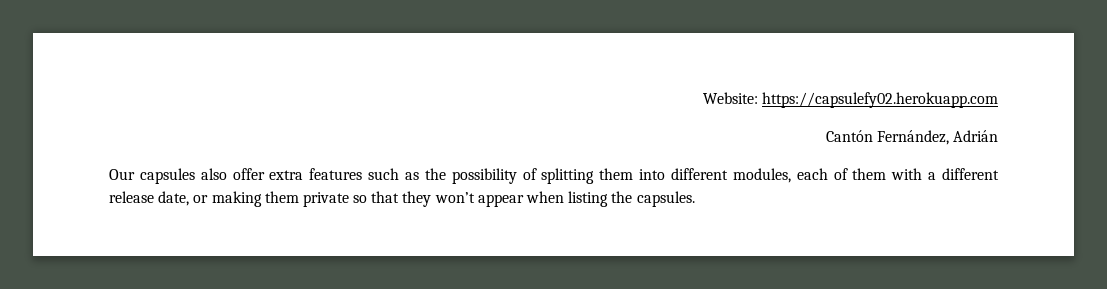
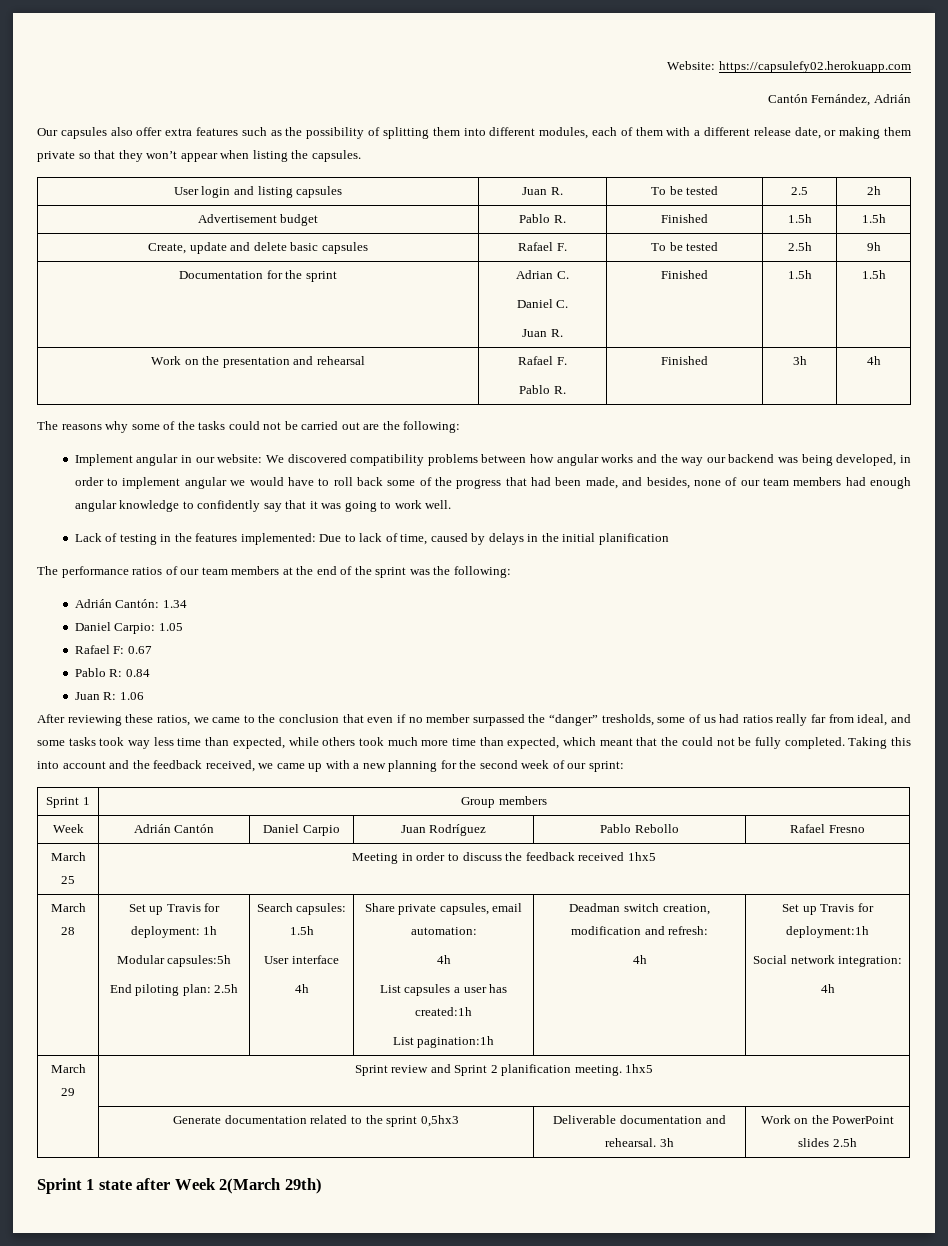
(695, 199) none -> [173,186,343,198] [522,187,563,195] [650,186,719,195] [791,187,808,195] [866,186,881,195] [197,214,319,226] [519,214,566,223] [661,214,708,223] [787,214,812,223] [861,214,886,223] [148,242,368,254] [518,242,567,251] [650,242,719,251] [787,242,812,251] [866,242,881,251] [179,270,337,282] [516,270,569,279] [516,299,569,308] [522,329,563,337] [661,270,708,279] [787,270,812,279] [861,270,886,279] [151,356,365,368] [518,356,567,365] [519,385,566,394] [661,356,708,365] [792,356,807,365] [866,356,881,365] [37,421,461,433] [74,454,911,466] [74,477,912,489] [74,500,452,512] [74,533,669,545] [37,566,511,578] [74,599,187,608] [74,622,183,634] [74,645,152,654] [74,668,150,677] [74,692,144,700] [37,714,912,726] [37,737,912,749] [37,760,624,772] [46,797,90,808] [461,796,547,808] [52,824,84,833] [133,824,215,833] [263,824,340,836] [400,824,487,836] [600,824,679,833] [790,824,865,833] [50,852,86,861] [61,876,75,884] [352,852,656,864] [50,903,86,912] [61,927,75,935] [128,903,221,915] [130,926,218,938] [116,955,232,967] [109,984,239,996] [256,903,347,915] [289,926,314,935] [264,955,339,964] [294,984,309,993] [364,903,523,915] [410,927,477,935] [436,955,451,964] [379,984,508,996] [415,1007,472,1016] [392,1036,495,1048] [569,903,710,915] [570,926,709,935] [632,955,647,964] [782,903,874,915] [786,926,869,938] [752,955,903,967] [820,984,835,993] [50,1064,86,1073] [61,1088,75,1096] [354,1064,654,1076] [173,1115,459,1127] [553,1115,726,1124] [605,1138,674,1147] [760,1115,895,1124] [798,1138,857,1147] [37,1178,322,1194] // User login and listing capsules | Juan R. | To be tested | 2.5 | 2h // Advertisement budget | Pablo R. | Finished | 1.5h | 1.5h // Create, update and delete basic capsules | Rafael F. | To be tested | 2.5h | 9h // Documentation for the sprint | Adrian C. // Daniel C. // Juan R. | Finished | 1.5h | 1.5h // Work on the presentation and rehearsal | Rafael F. // Pablo R. | Finished | 3h | 4h // The reasons why some of the tasks could not be carried out are the following: // Implement angular in our website: We discovered compatibility problems between how angular works and the way our backend was being developed, in order to implement angular we would have to roll back some of the progress that had been made, and besides, none of our team members had enough angular knowledge to confidently say that it was going to work well. // Lack of testing in the features implemented: Due to lack of time, caused by delays in the initial planification // The performance ratios of our team members at the end of the sprint was the following: // Adrián Cantón: 1.34 // Daniel Carpio: 1.05 // Rafael F: 0.67 // Pablo R: 0.84 // Juan R: 1.06 // After reviewing these ratios, we came to the conclusion that even if no member surpassed the “danger” tresholds, some of us had ratios really far from ideal, and some tasks took way less time than expected, while others took much more time than expected, which meant that the could not be fully completed. Taking this into account and the feedback received, we came up with a new planning for the second week of our sprint: // Sprint 1 | Group members // Week | Adrián Cantón | Daniel Carpio | Juan Rodríguez | Pablo Rebollo | Rafael Fresno // March 25 | Meeting in order to discuss the feedback received 1hx5 // March 28 | Set up Travis for deployment: 1h // Modular capsules:5h // End piloting plan: 2.5h | Search capsules: 1.5h // User interface // 4h | Share private capsules, email automation: // 4h // List capsules a user has created:1h // List pagination:1h | Deadman switch creation, modification and refresh: // 4h | Set up Travis for deployment:1h // Social network integration: // 4h // March 29 | Sprint review and Sprint 2 planification meeting. 1hx5 // | Generate documentation related to the sprint 0,5hx3 | Deliverable documentation and rehearsal. 3h | Work on the PowerPoint slides 2.5h // Sprint 1 state after Week 2(March 29th)

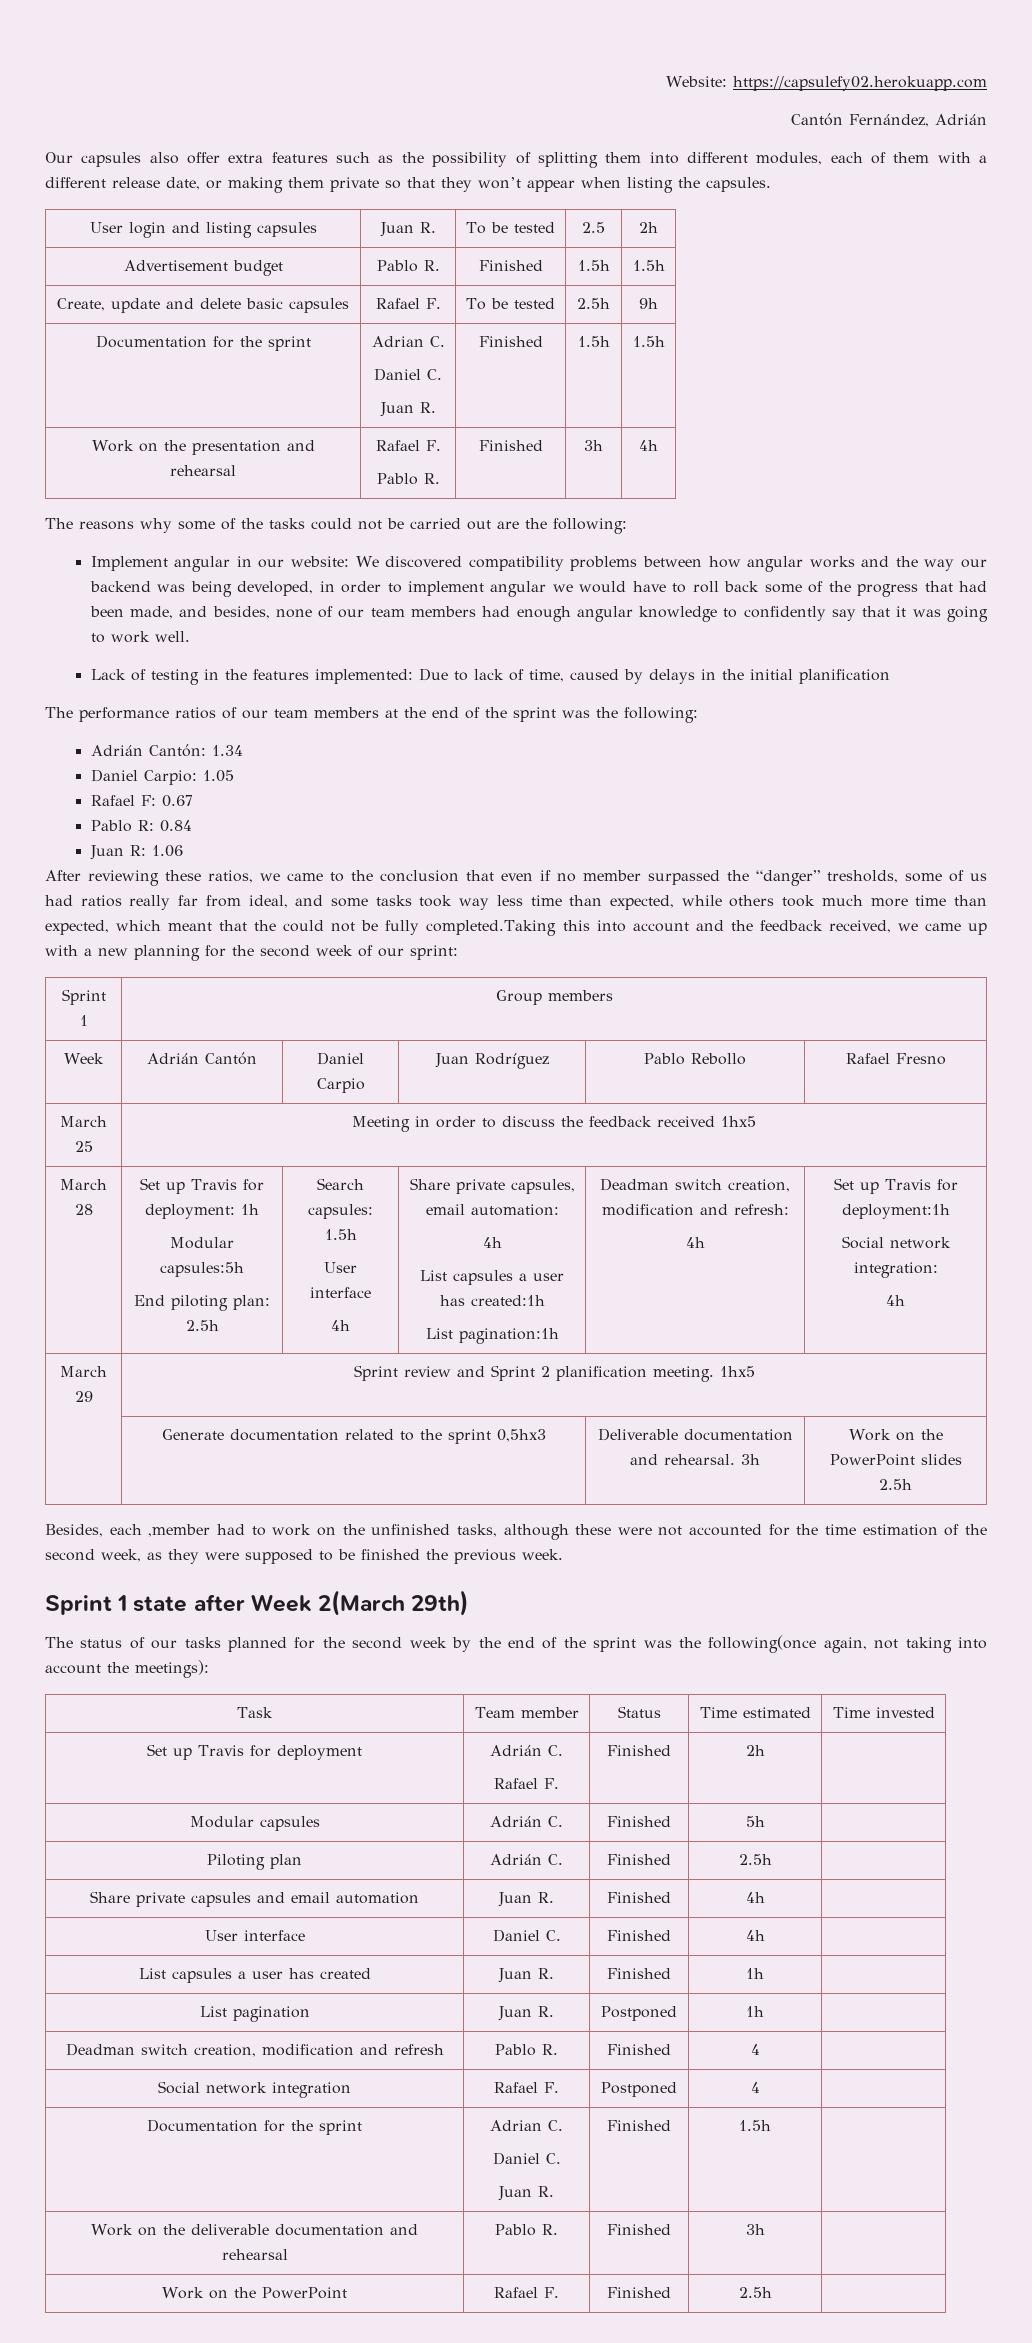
[784,737,888,749] completed. Taking -> [426,920,557,936] completed.Taking
(857, 1142) none -> [45,1524,987,1540] [45,1549,563,1564] // Besides, each ,member had to work on the unfinished tasks, although these were not accounted for the time estimation of the second week, as they were supposed to be finished the previous week.
(322, 1186) none -> [45,1635,987,1653] [45,1660,209,1678] [237,1707,274,1718] [474,1707,579,1718] [617,1706,661,1718] [699,1707,811,1718] [832,1707,935,1718] [147,1744,362,1760] [490,1745,563,1756] [494,1778,560,1789] [607,1745,671,1756] [745,1745,765,1756] [189,1816,320,1831] [490,1816,563,1827] [607,1816,671,1827] [745,1816,765,1827] [207,1854,302,1870] [490,1854,563,1865] [607,1854,671,1865] [738,1854,772,1865] [90,1891,419,1907] [498,1892,554,1907] [607,1892,671,1903] [745,1892,765,1903] [204,1930,305,1941] [492,1929,561,1942] [607,1930,671,1941] [745,1930,765,1941] [138,1968,371,1983] [498,1968,554,1983] [607,1968,671,1979] [746,1968,764,1979] [199,2006,310,2022] [498,2006,554,2021] [601,2006,677,2021] [746,2006,764,2017] [65,2043,444,2057] [495,2044,558,2056] [607,2044,671,2055] [750,2044,760,2055] [158,2081,351,2098] [494,2082,560,2093] [601,2082,677,2097] [750,2082,760,2093] [147,2119,362,2135] [490,2120,563,2131] [492,2152,561,2165] [498,2186,554,2201] [607,2120,671,2131] [739,2120,771,2131] [91,2224,418,2236] [221,2249,288,2260] [495,2224,558,2236] [607,2224,671,2235] [745,2224,765,2235] [162,2287,347,2299] [494,2287,560,2298] [607,2287,671,2298] [738,2287,772,2298] // The status of our tasks planned for the second week by the end of the sprint was the following(once again, not taking into account the meetings): // Task | Team member | Status | Time estimated | Time invested // Set up Travis for deployment | Adrián C. // Rafael F. | Finished | 2h | // Modular capsules | Adrián C. | Finished | 5h | // Piloting plan | Adrián C. | Finished | 2.5h | // Share private capsules and email automation | Juan R. | Finished | 4h | // User interface | Daniel C. | Finished | 4h | // List capsules a user has created | Juan R. | Finished | 1h | // List pagination | Juan R. | Postponed | 1h | // Deadman switch creation, modification and refresh | Pablo R. | Finished | 4 | // Social network integration | Rafael F. | Postponed | 4 | // Documentation for the sprint | Adrian C. // Daniel C. // Juan R. | Finished | 1.5h | // Work on the deliverable documentation and rehearsal | Pablo R. | Finished | 3h | // Work on the PowerPoint | Rafael F. | Finished | 2.5h |

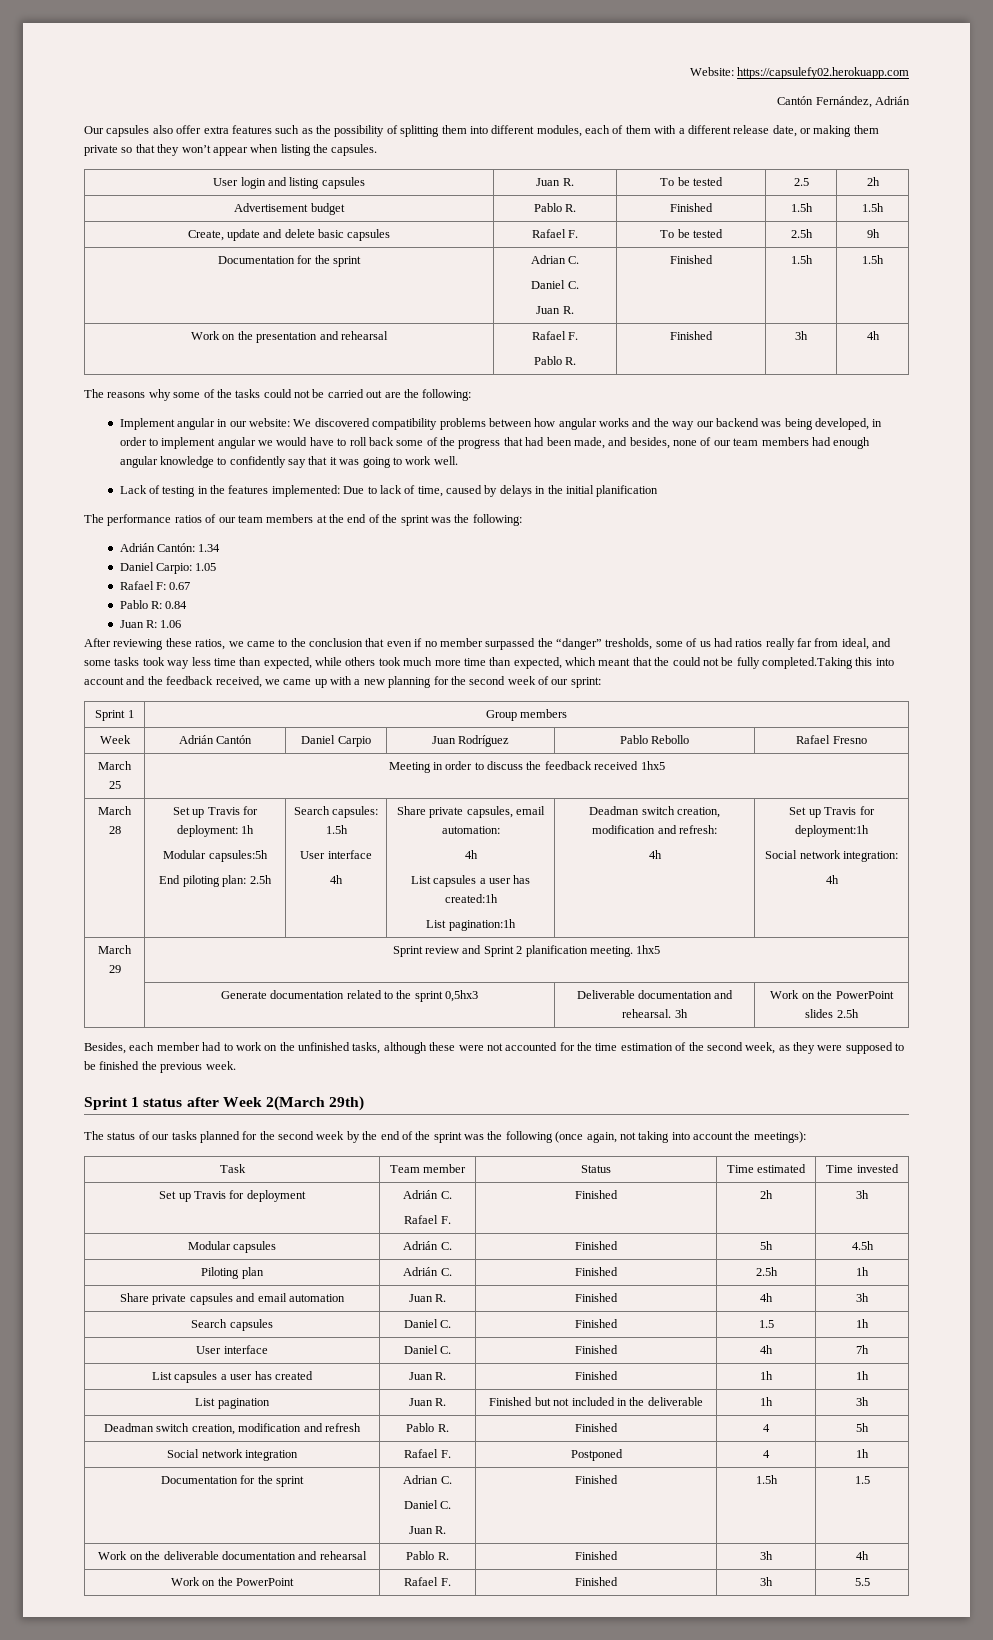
[148,1524,211,1537] ,member -> [156,1042,200,1051] member
[133,1596,188,1612] state -> [143,1098,183,1107] status
[708,1635,817,1653] following(once -> [505,1131,584,1143] following (once
(765, 1750) none -> [856,1190,869,1199] 3h
(765, 1821) none -> [851,1241,874,1250] 4.5h
(772, 1859) none -> [856,1267,869,1276] 1h
(765, 1897) none -> [856,1293,869,1302] [191,1319,273,1331] [403,1319,452,1328] [575,1319,618,1328] [758,1320,774,1328] [856,1319,869,1328] 3h // Search capsules | Daniel C. | Finished | 1.5 | 1h
(765, 1935) none -> [856,1345,869,1354] 7h
(764, 1973) none -> [856,1371,869,1380] 1h
[601,2006,677,2021] [746,2006,764,2017] Postponed | 1h | -> [489,1397,703,1406] [760,1397,773,1406] [856,1397,869,1406] Finished but not included in the deliverable | 1h | 3h
(760, 2049) none -> [856,1423,869,1432] 5h
(760, 2087) none -> [856,1449,869,1458] 1h
(771, 2125) none -> [854,1476,870,1484] 1.5
(765, 2229) none -> [856,1551,869,1560] 4h
[738,2287,772,2298] 2.5h | -> [760,1577,773,1586] [854,1578,870,1586] 3h | 5.5

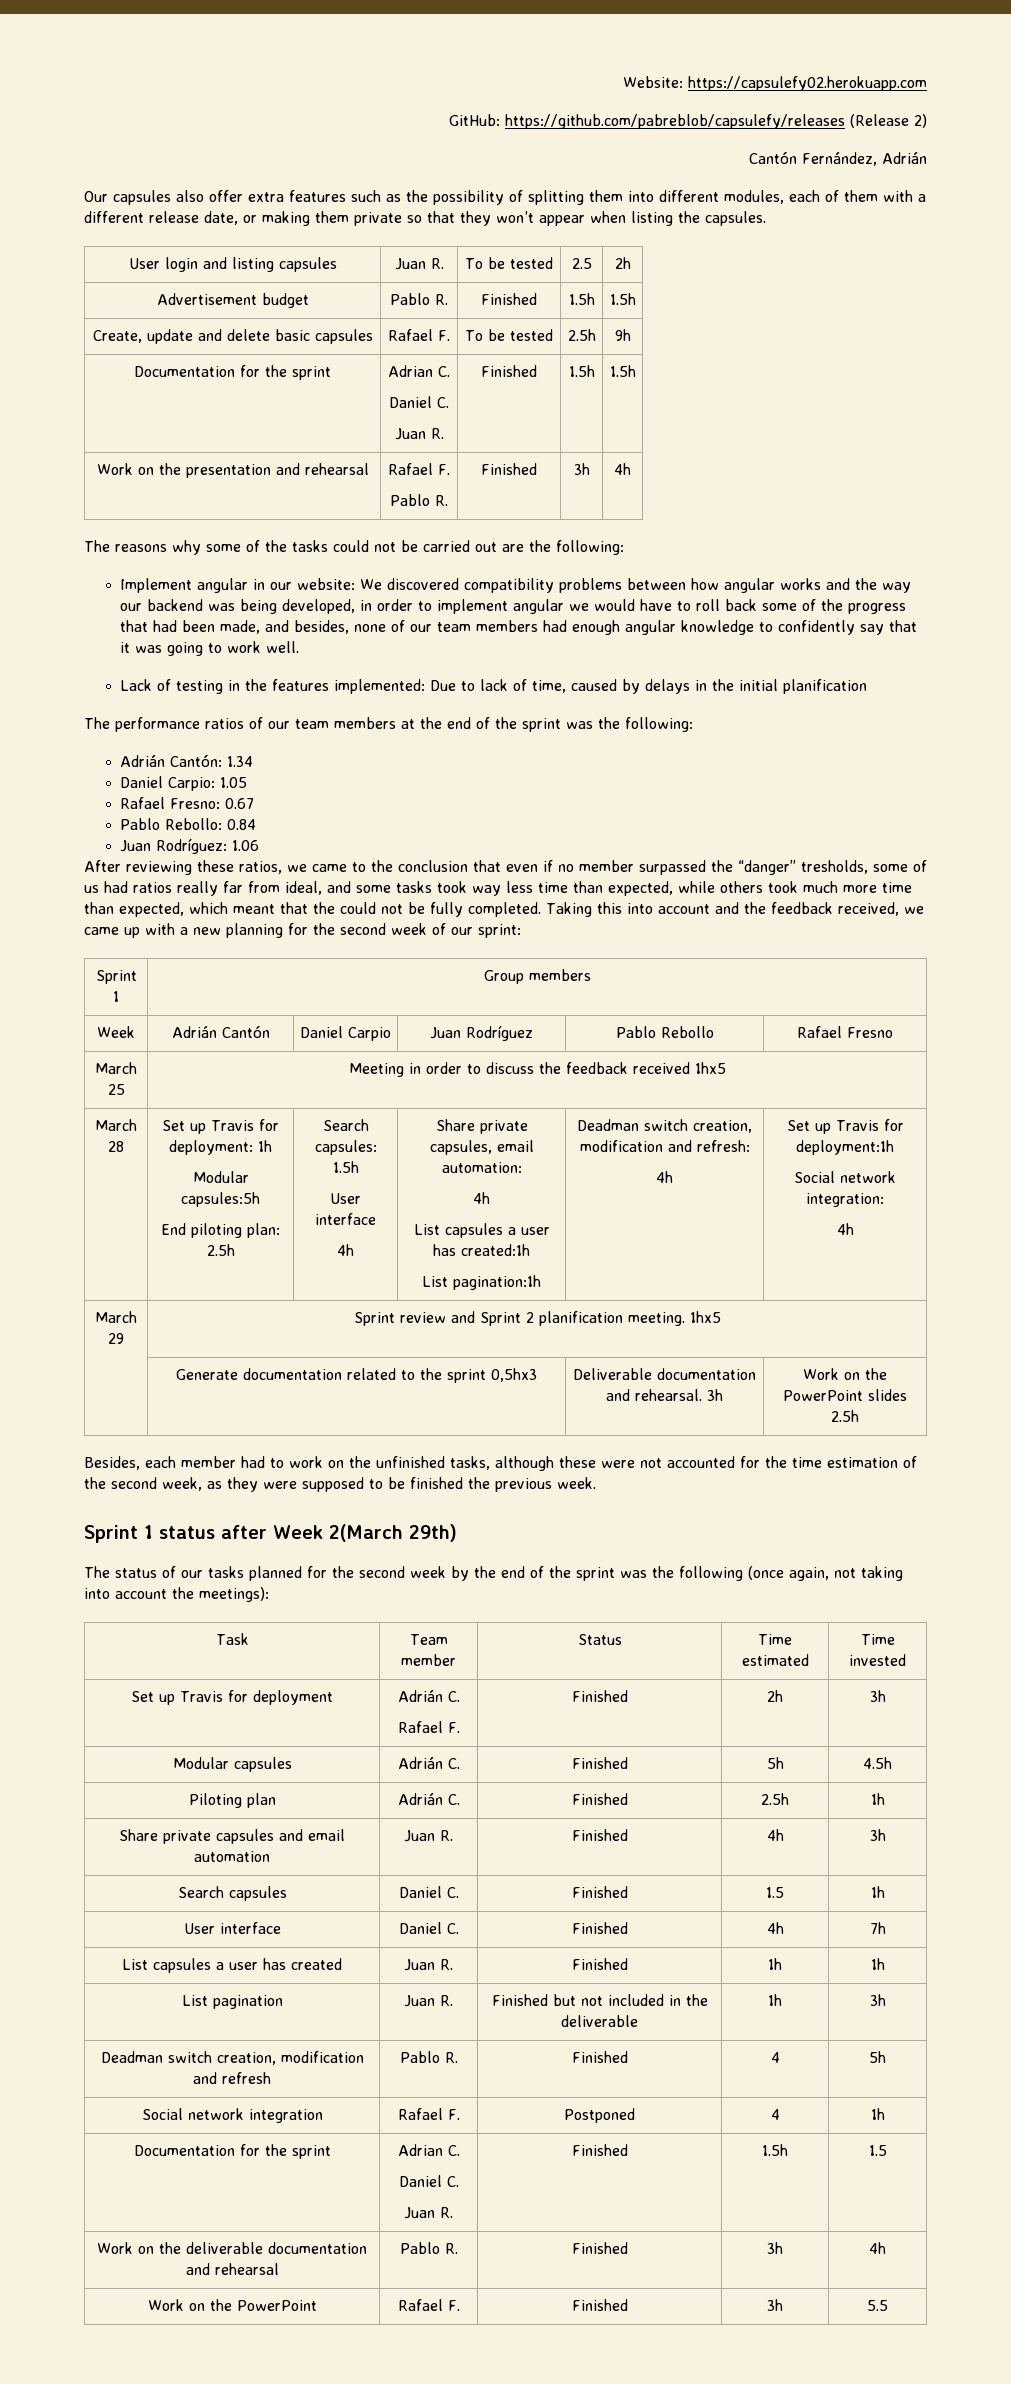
(909, 73) none -> [449,114,927,129] // GitHub: https://github.com/pabreblob/capsulefy/releases (Release 2)
[155,582,166,590] F: -> [170,798,221,809] Fresno:
[150,601,162,609] R: -> [165,818,223,830] Rebollo:
[145,620,157,628] R: -> [156,838,228,854] Rodríguez:
[762,657,853,669] completed.Taking -> [468,902,592,917] completed. Taking

